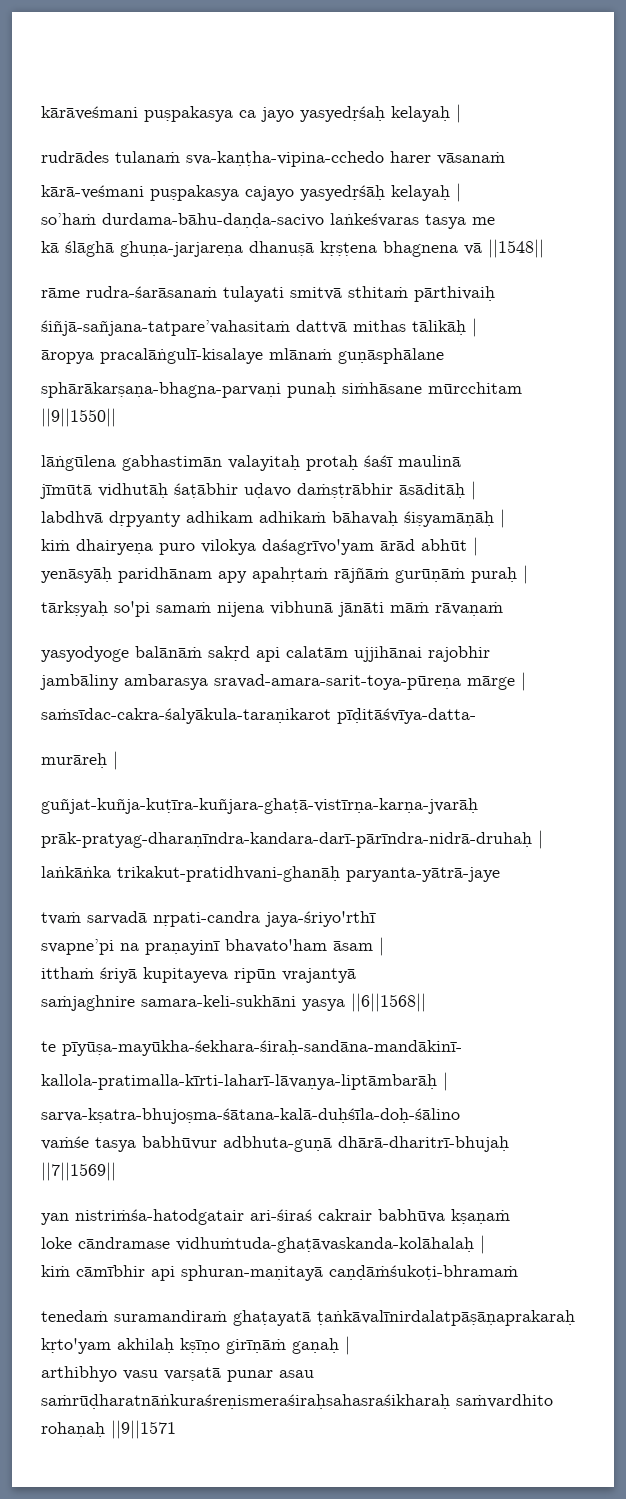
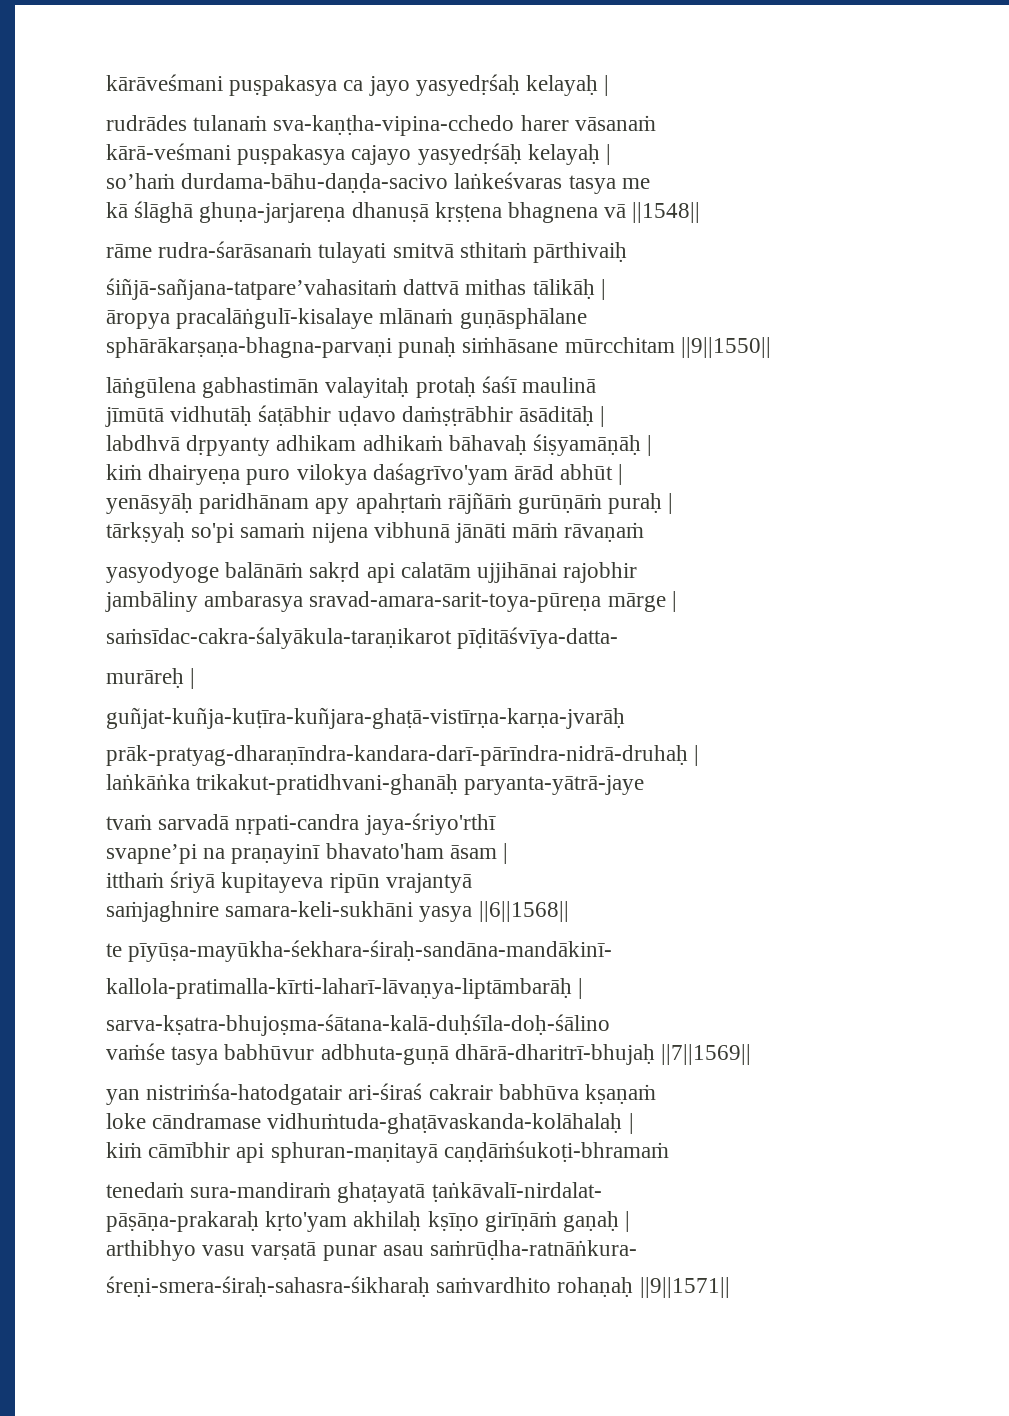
[114,1310,575,1326] suramandiraṁ ghaṭayatā ṭaṅkāvalīnirdalatpāṣāṇaprakaraḥ -> [190,1182,602,1203] [106,1211,259,1232] sura-mandiraṁ ghaṭayatā ṭaṅkāvalī-nirdalat- // pāṣāṇa-prakaraḥ
[41,1394,450,1409] saṁrūḍharatnāṅkuraśreṇismeraśiraḥsahasraśikharaḥ -> [430,1240,638,1260] [106,1276,430,1297] saṁrūḍha-ratnāṅkura- // śreṇi-smera-śiraḥ-sahasra-śikharaḥ
[111,1420,176,1439] ||9||1571 -> [639,1277,730,1298] ||9||1571||

